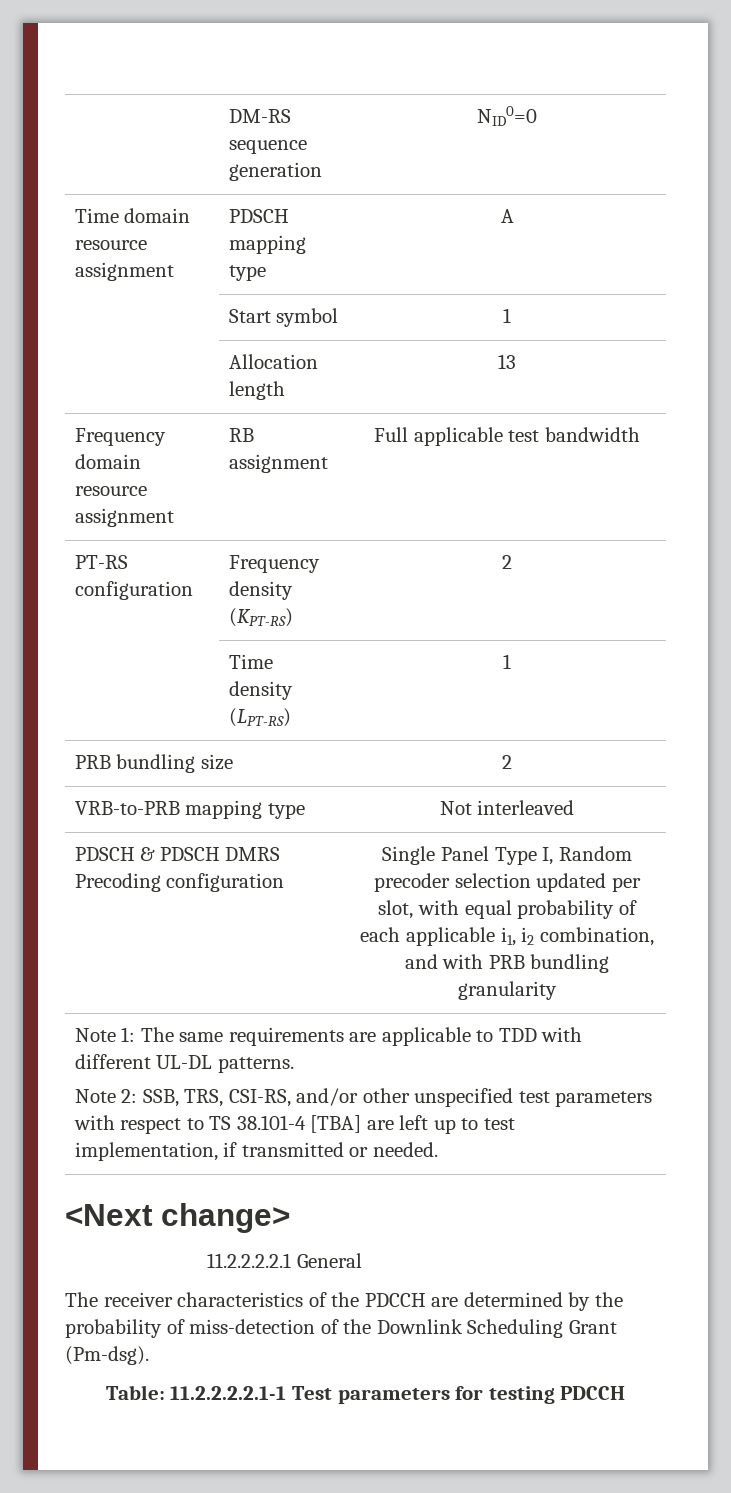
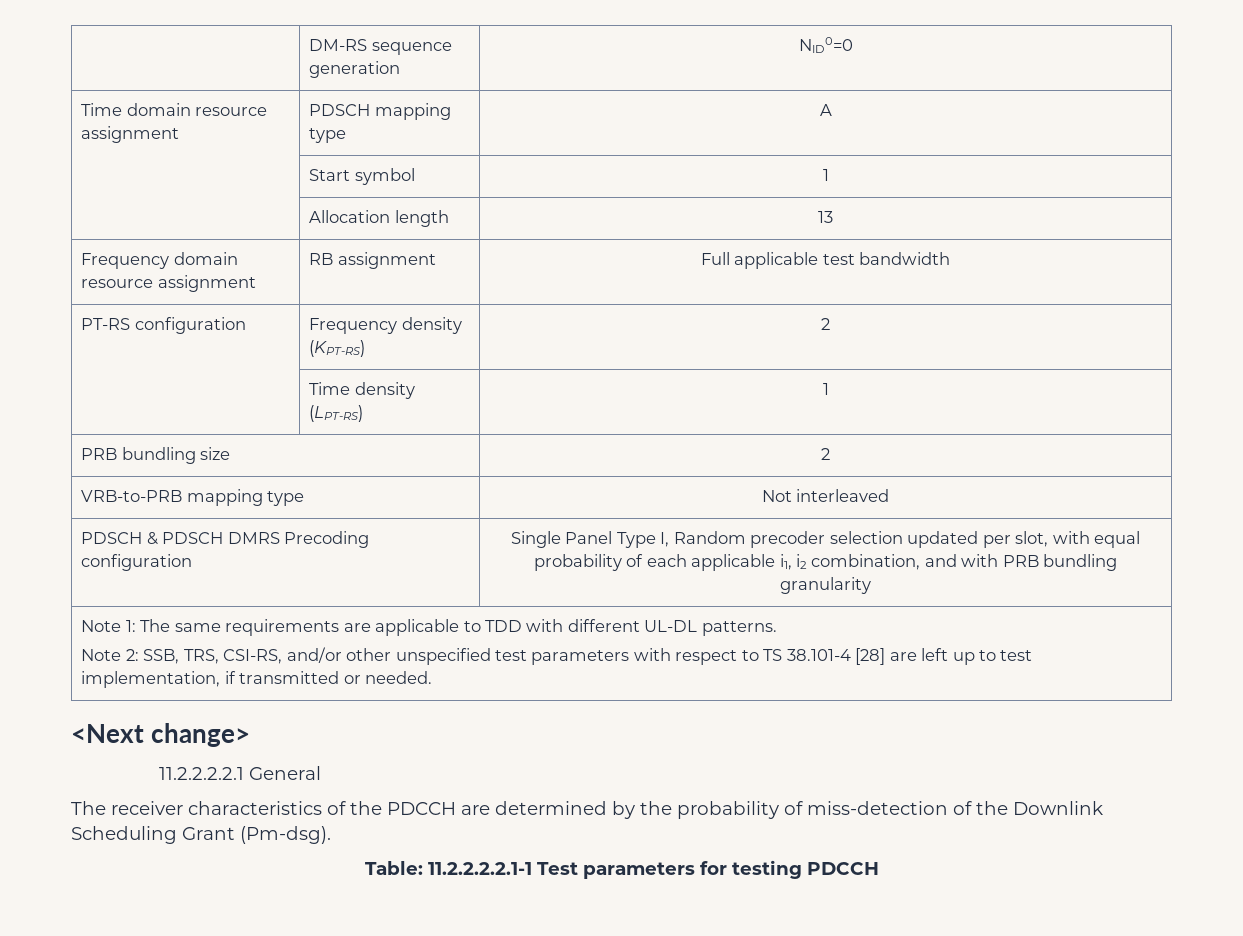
[310,1115,362,1133] [TBA] -> [855,648,886,665] [28]

